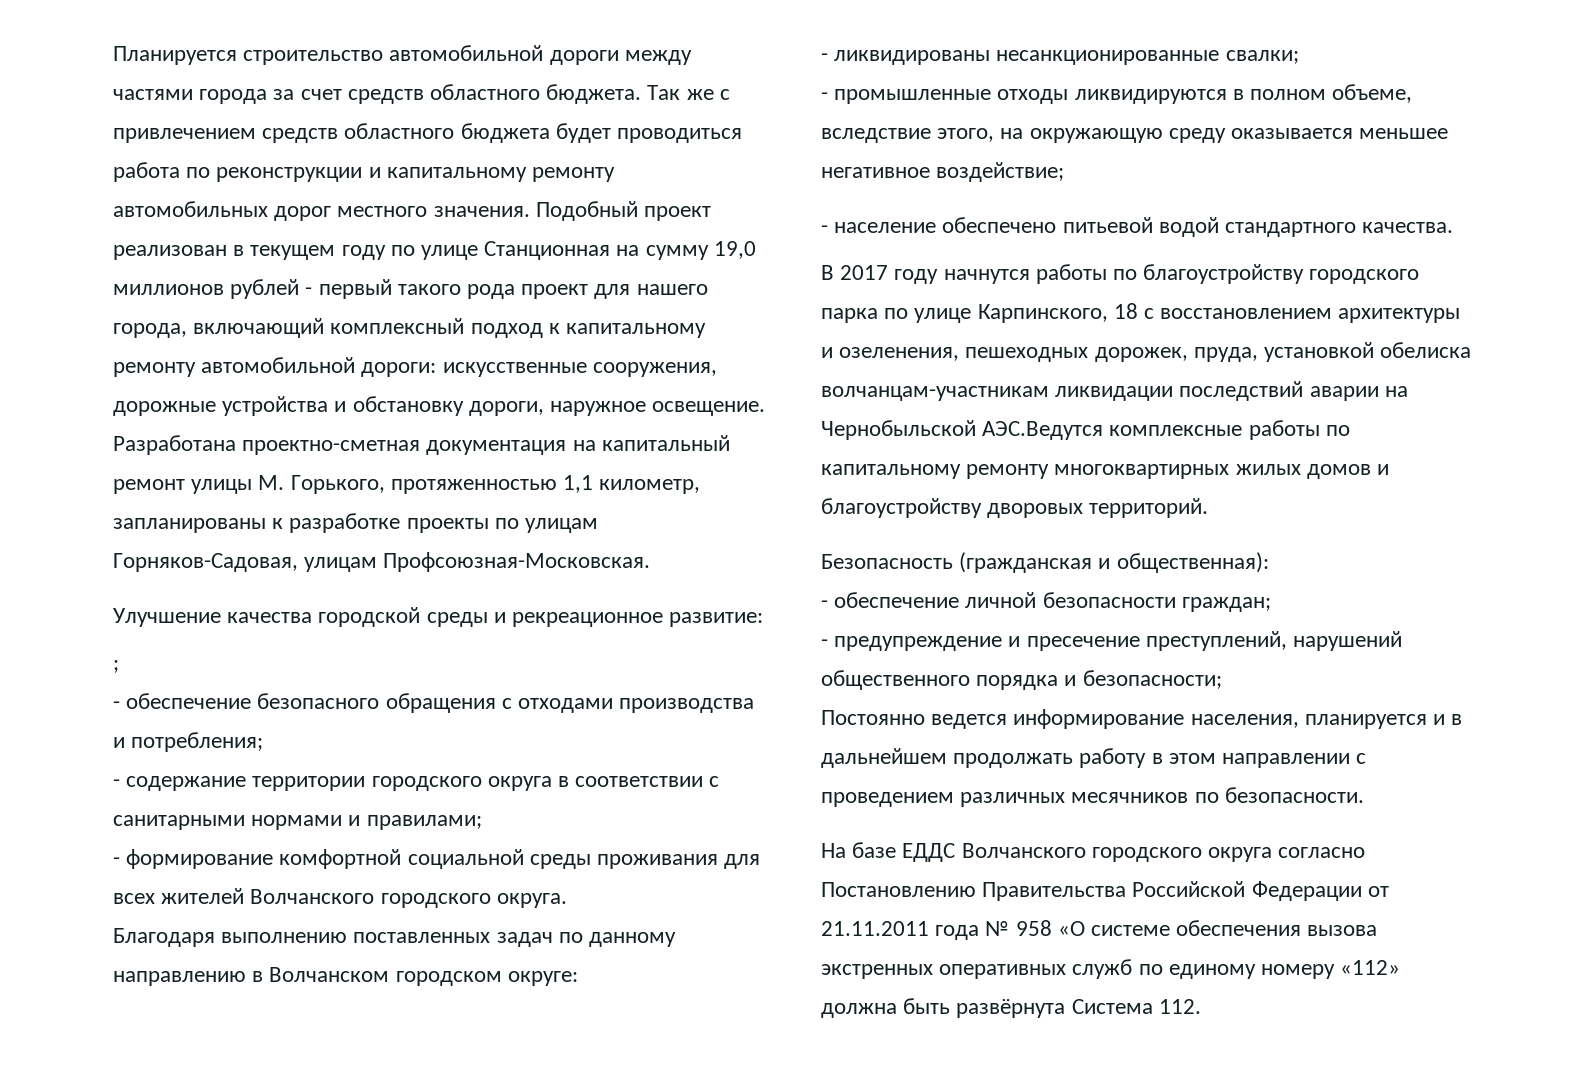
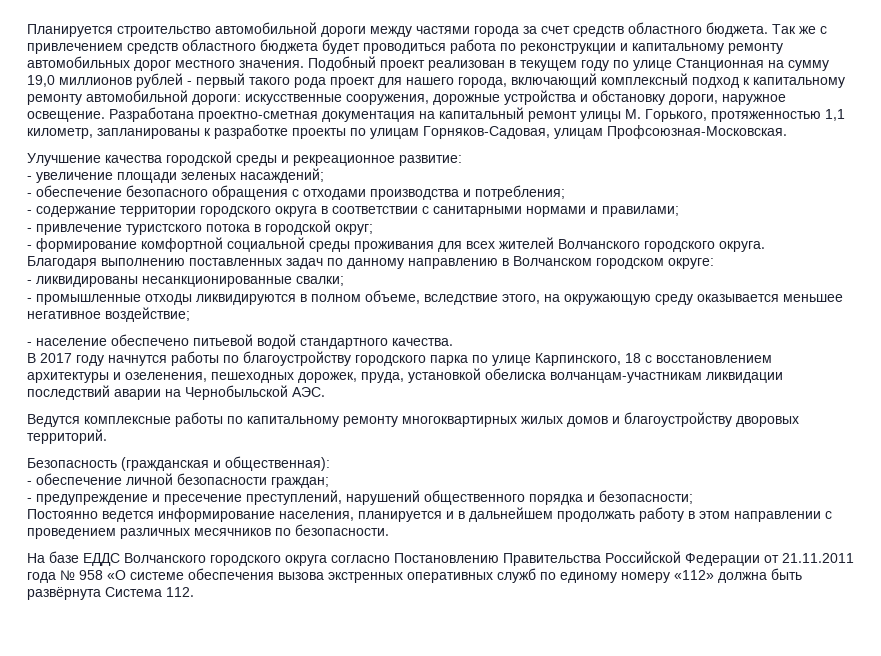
[113,660,119,673] ; -> [27,168,324,183] - увеличение площади зеленых насаждений;
(482, 822) none -> [27,220,373,235] // - привлечение туристского потока в городской округ;
[982,421,1104,440] АЭС.Ведутся -> [292,387,325,397] [27,414,80,427] АЭС. // Ведутся

